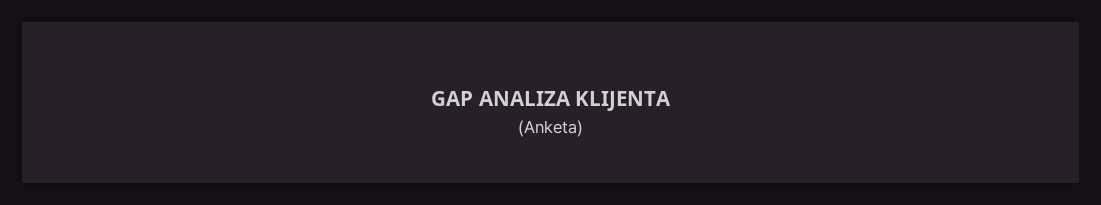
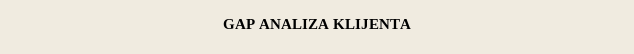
[518,120,583,137] // (Anketa) -> (412, 24) none

